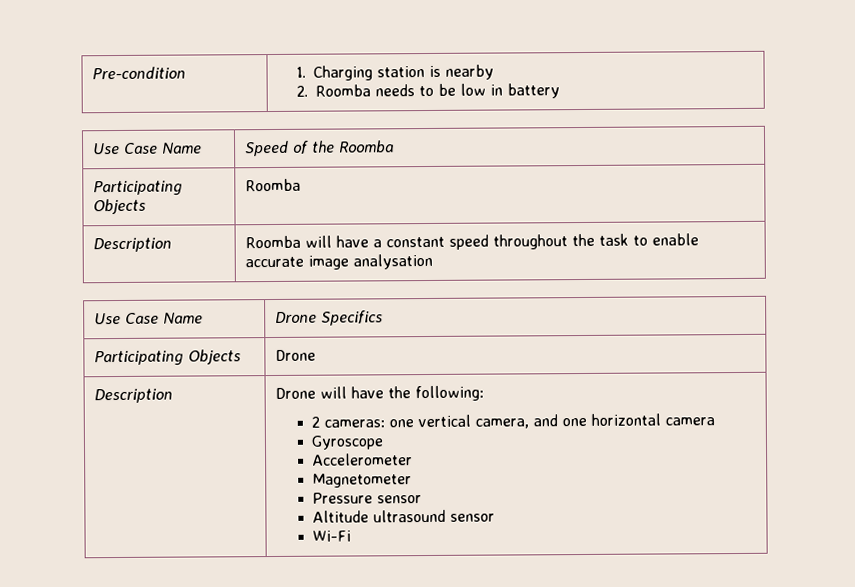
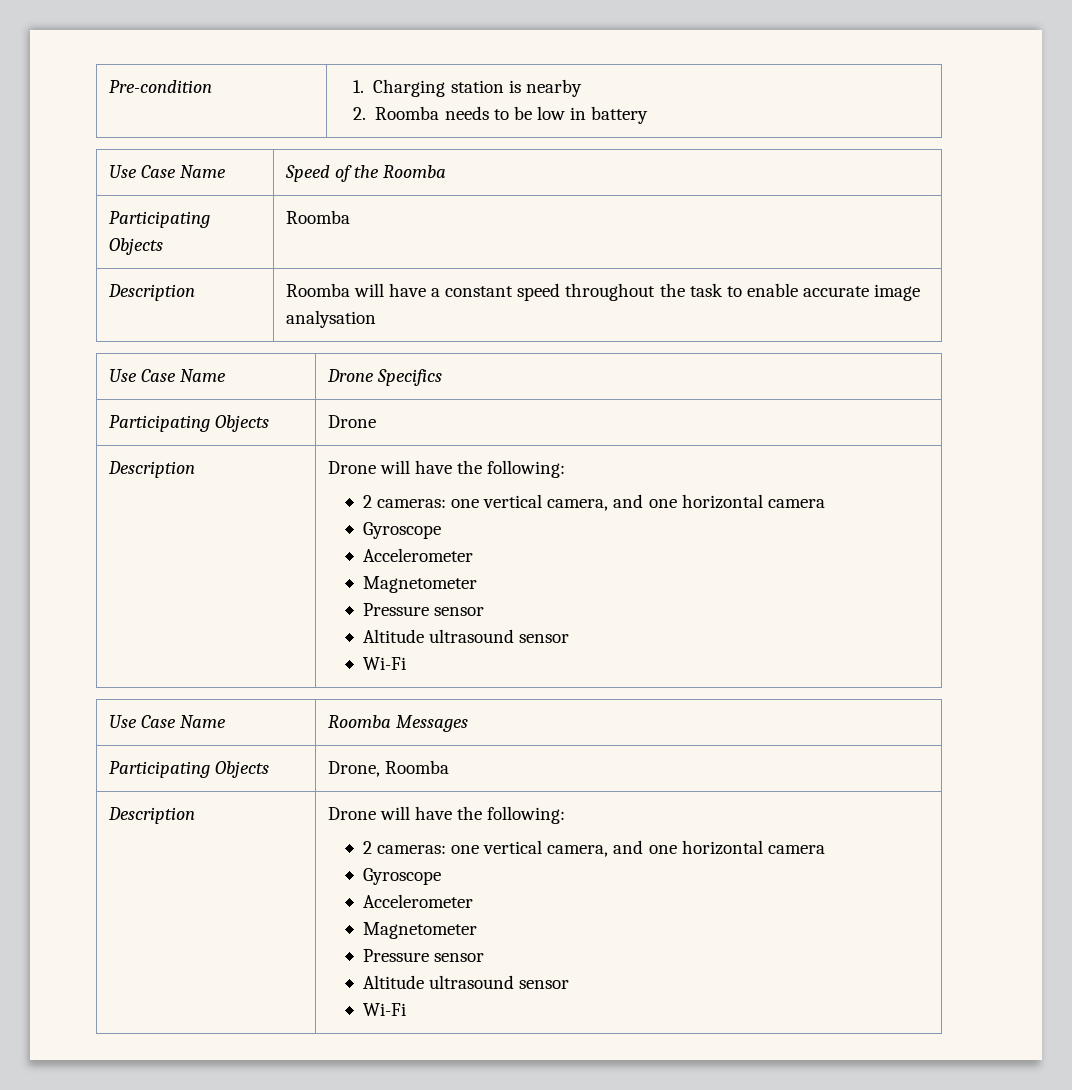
(352, 536) none -> [108,715,226,728] [327,715,468,732] [108,761,269,778] [327,760,449,777] [107,807,195,824] [327,806,566,824] [362,840,825,857] [362,868,441,885] [362,894,473,908] [362,922,477,939] [362,949,484,962] [362,975,570,989] [362,1003,406,1016] // Use Case Name | Roomba Messages // Participating Objects | Drone, Roomba // Description | Drone will have the following: // 2 cameras: one vertical camera, and one horizontal camera // Gyroscope // Accelerometer // Magnetometer // Pressure sensor // Altitude ultrasound sensor // Wi-Fi

